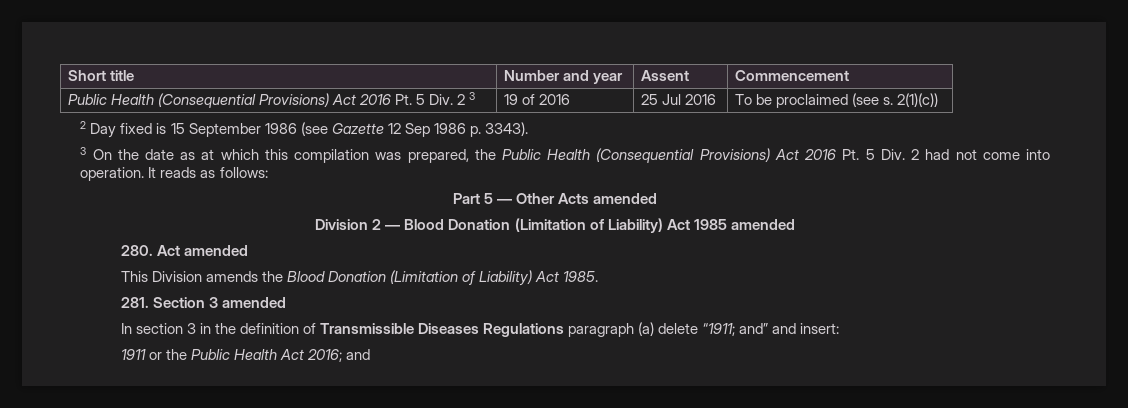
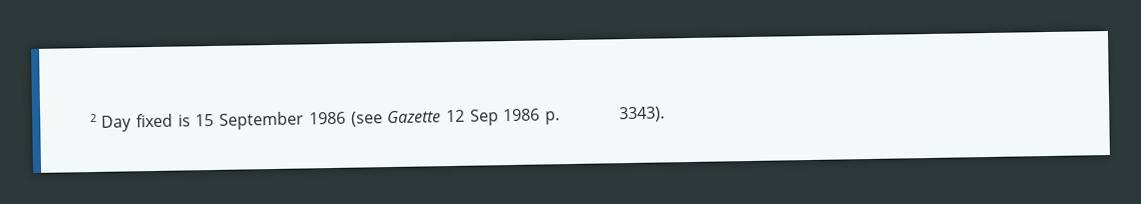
[67,70,134,81] [503,70,623,84] [640,70,689,81] [734,70,849,81] [67,92,476,108] [503,94,570,105] [640,94,716,105] [734,93,939,108] Short title | Number and year | Assent | Commencement // Public Health (Consequential Provisions) Act 2016 Pt. 5 Div. 2 3 | 19 of 2016 | 25 Jul 2016 | To be proclaimed (see s. 2(1)(c)) // -> (89, 118) none
[80,147,1051,163] [80,167,268,181] [452,193,658,204] [315,218,795,233] [120,245,248,256] [120,270,599,286] [120,297,287,308] [120,322,839,337] [120,349,371,362] // 3 On the date as at which this compilation was prepared, the Public Health (Consequential Provisions) Act 2016 Pt. 5 Div. 2 had not come into operation. It reads as follows: // Part 5 — Other Acts amended // Division 2 — Blood Donation (Limitation of Liability) Act 1985 amended // 280. Act amended // This Division amends the Blood Donation (Limitation of Liability) Act 1985. // 281. Section 3 amended // In section 3 in the definition of Transmissible Diseases Regulations paragraph (a) delete “1911; and” and insert: // 1911 or the Public Health Act 2016; and -> (665, 114) none

